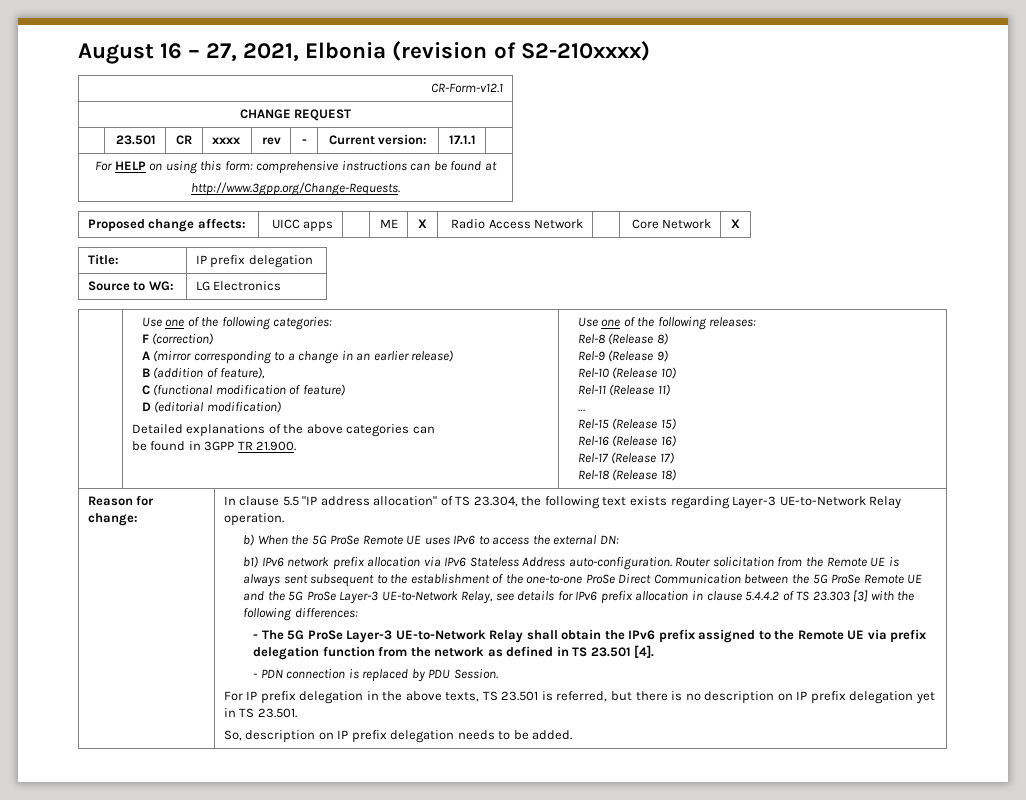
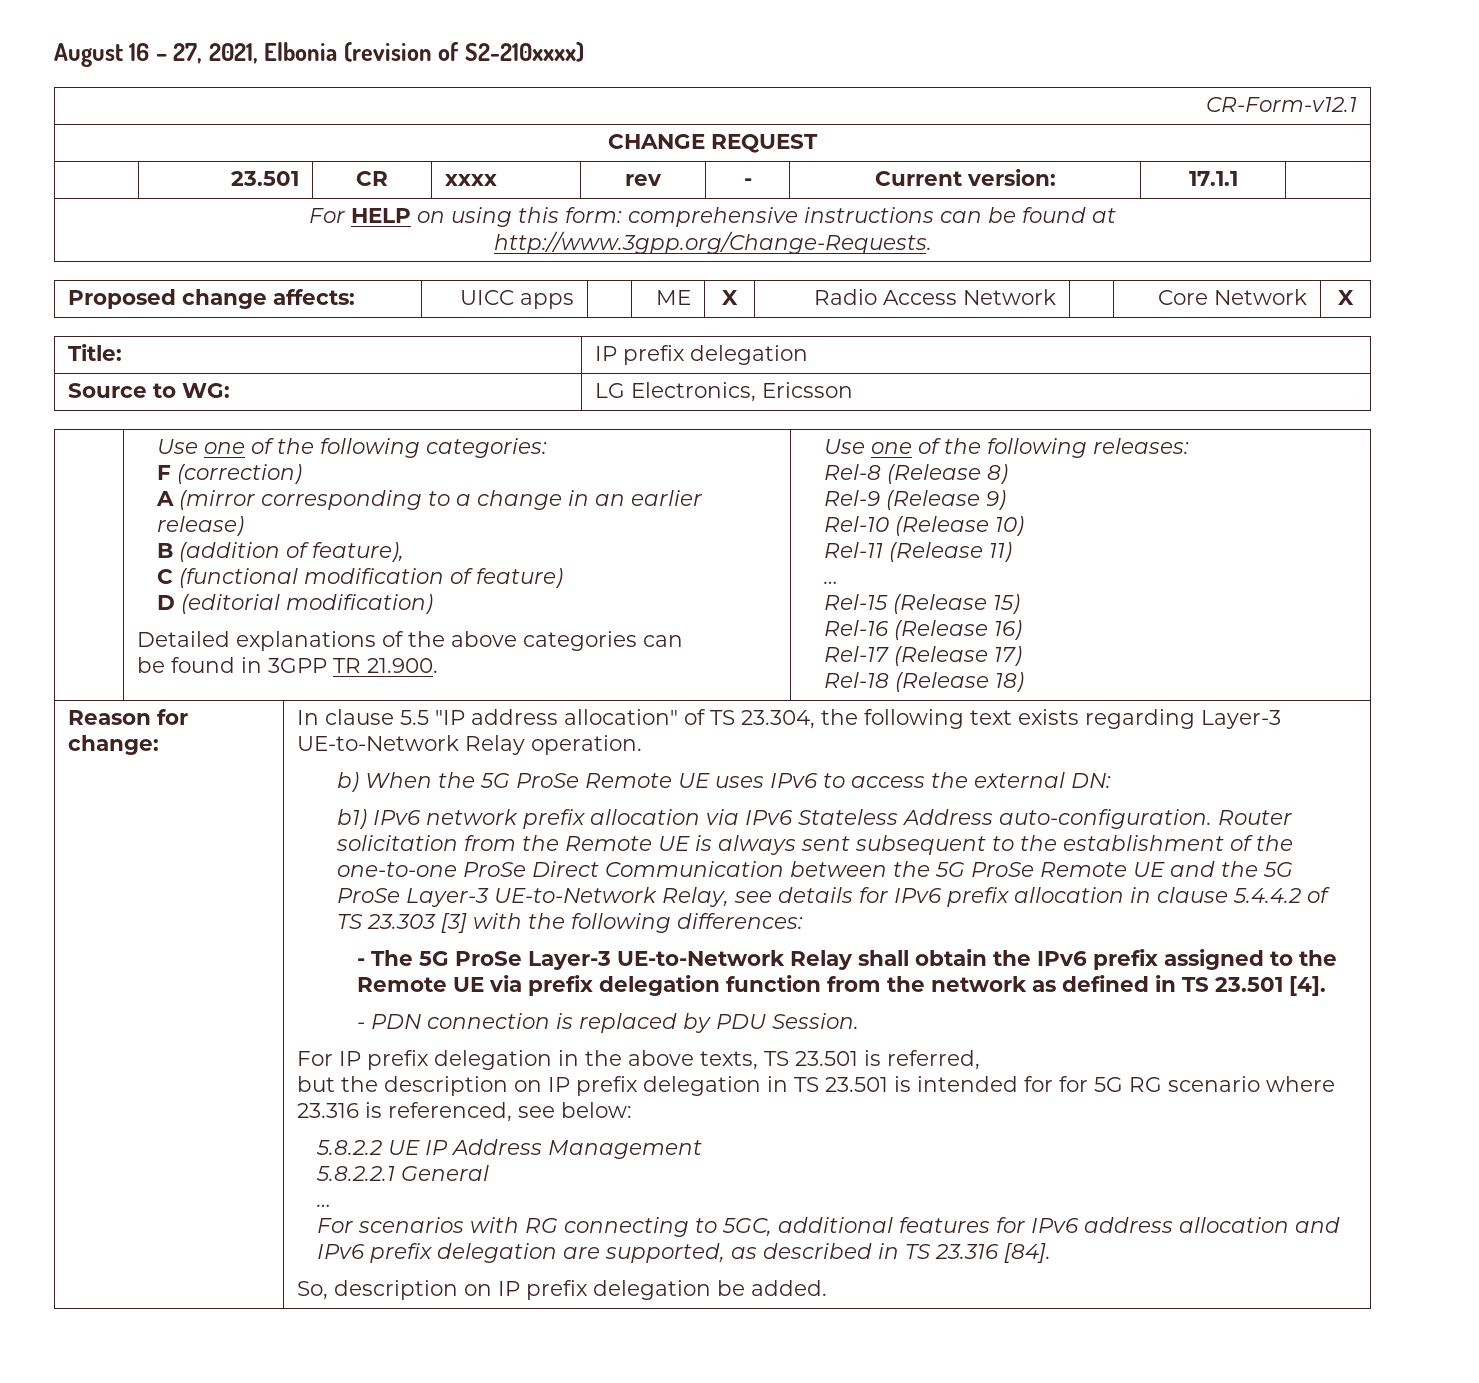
[213,281,282,291] Electronics -> [630,382,853,402] Electronics, Ericsson
[610,691,935,704] [223,708,297,718] but there is no description on IP prefix delegation yet in TS 23.501. -> [296,1076,1335,1096] [296,1102,632,1122] [315,1139,702,1159] [315,1165,489,1181] [316,1204,331,1207] [316,1217,1340,1237] [316,1243,1051,1263] // but the description on IP prefix delegation in TS 23.501 is intended for for 5G RG scenario where 23.316 is referenced, see below: // 5.8.2.2 UE IP Address Management // 5.8.2.2.1 General // … // For scenarios with RG connecting to 5GC, additional features for IPv6 address allocation and IPv6 prefix delegation are supported, as described in TS 23.316 [84].
[457,730,511,740] needs to -> (711, 1290) none

